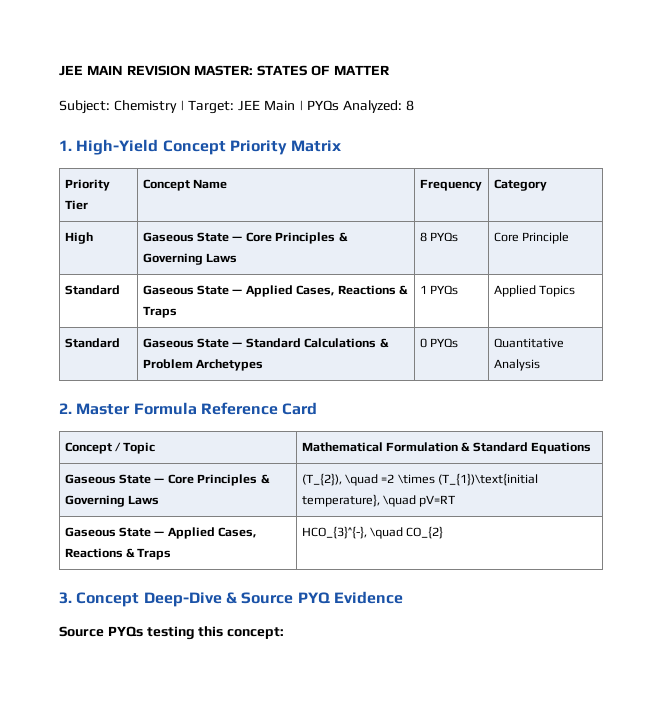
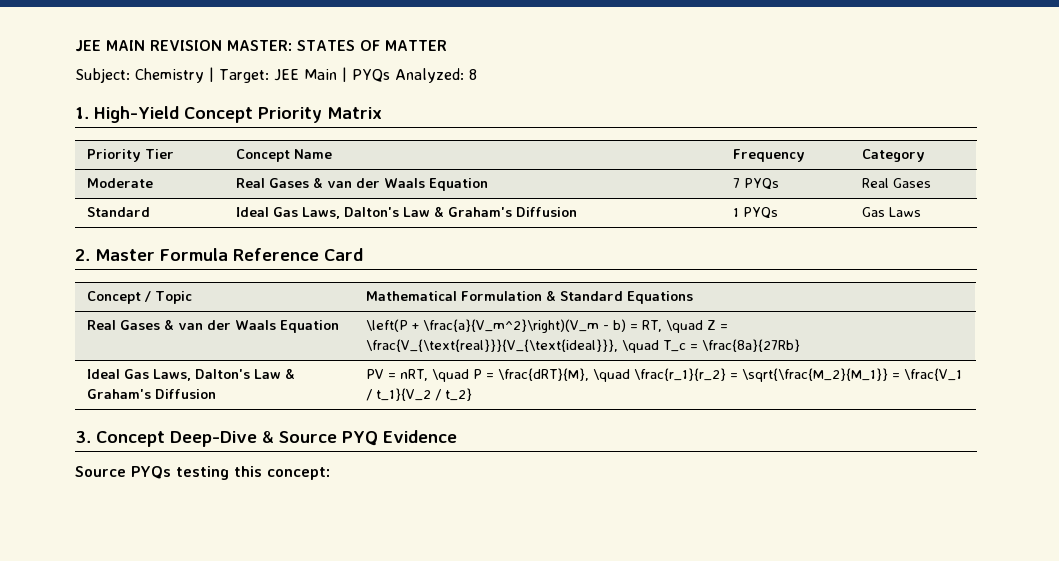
[64,232,93,244] [142,232,348,244] [142,253,238,265] [419,232,459,242] [493,232,570,244] [64,285,120,295] [142,285,408,297] [142,306,177,318] [419,285,459,295] [493,285,576,297] [64,338,120,348] [142,338,389,348] [142,359,264,371] [419,338,459,348] [493,338,564,348] [493,359,540,371] High | Gaseous State — Core Principles & Governing Laws | 8 PYQs | Core Principle // Standard | Gaseous State — Applied Cases, Reactions & Traps | 1 PYQs | Applied Topics // Standard | Gaseous State — Standard Calculations & Problem Archetypes | 0 PYQs | Quantitative Analysis -> [86,178,153,188] [235,177,488,191] [732,178,779,190] [861,178,931,188] [86,207,150,217] [235,206,577,219] [732,207,778,219] [861,207,921,217] Moderate | Real Gases & van der Waals Equation | 7 PYQs | Real Gases // Standard | Ideal Gas Laws, Dalton's Law & Graham's Diffusion | 1 PYQs | Gas Laws
[64,474,270,486] [64,495,160,507] [301,473,539,486] [301,494,456,507] [64,527,257,539] [64,548,172,560] [301,526,444,539] Gaseous State — Core Principles & Governing Laws | (T_{2}), \quad =2 \times (T_{1})\text{initial temperature}, \quad pV=RT // Gaseous State — Applied Cases, Reactions & Traps | HCO_{3}^{-}, \quad CO_{2} -> [86,319,339,333] [365,319,728,333] [365,339,800,353] [86,368,295,381] [86,389,216,399] [365,368,962,382] [365,388,472,401] Real Gases & van der Waals Equation | \left(P + \frac{a}{V_m^2}\right)(V_m - b) = RT, \quad Z = \frac{V_{\text{real}}}{V_{\text{ideal}}}, \quad T_c = \frac{8a}{27Rb} // Ideal Gas Laws, Dalton's Law & Graham's Diffusion | PV = nRT, \quad P = \frac{dRT}{M}, \quad \frac{r_1}{r_2} = \sqrt{\frac{M_2}{M_1}} = \frac{V_1 / t_1}{V_2 / t_2}

